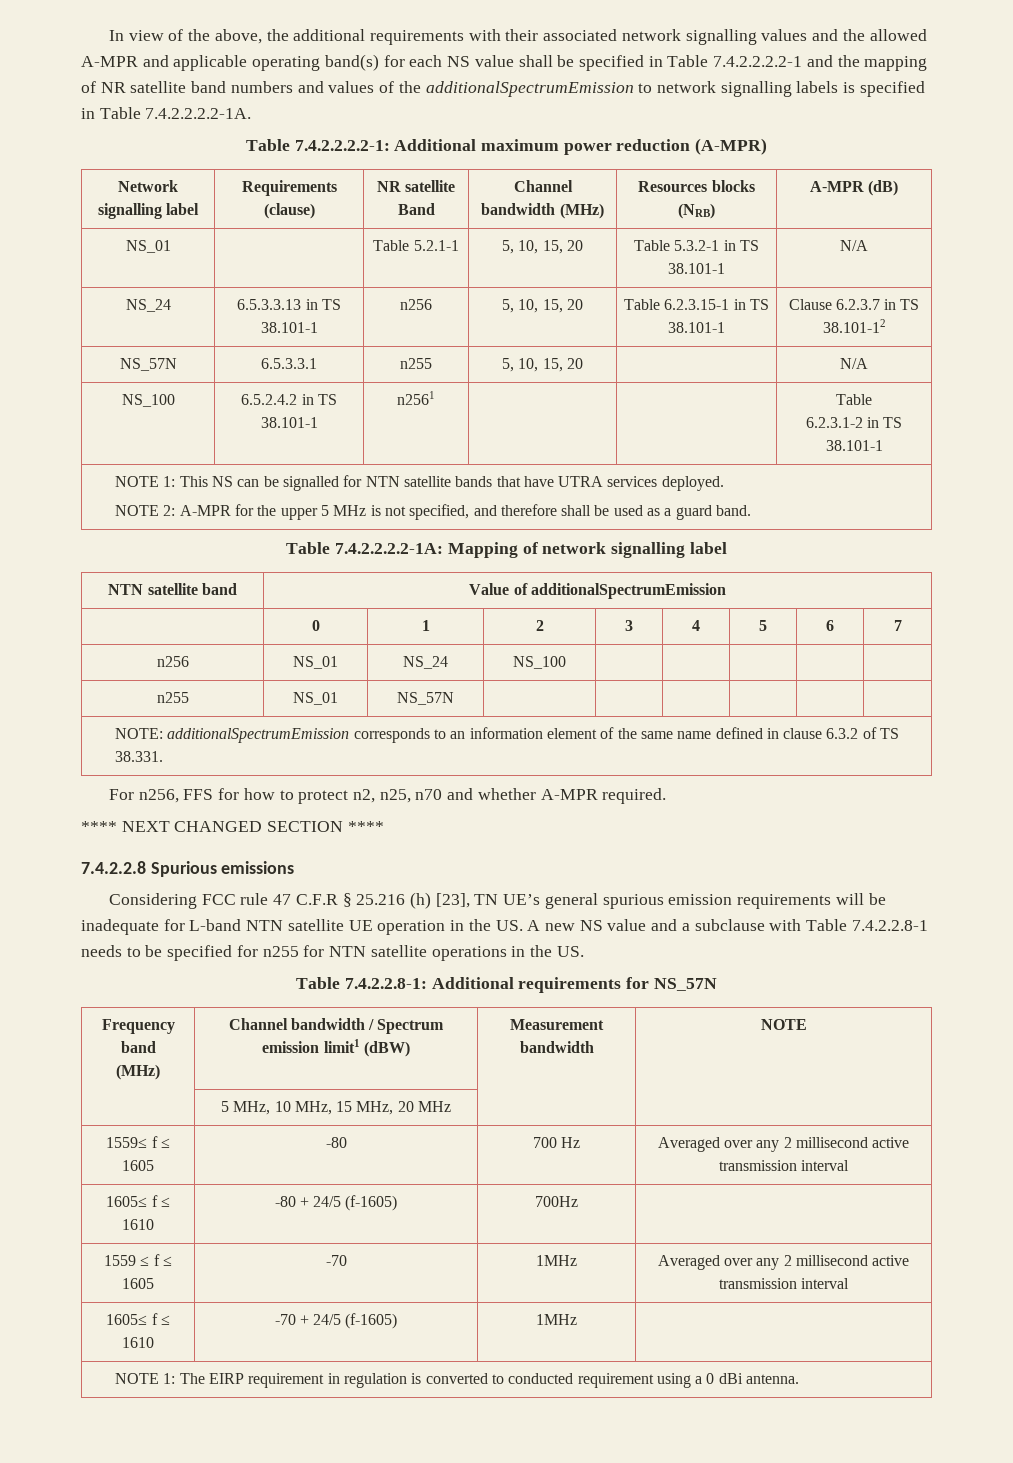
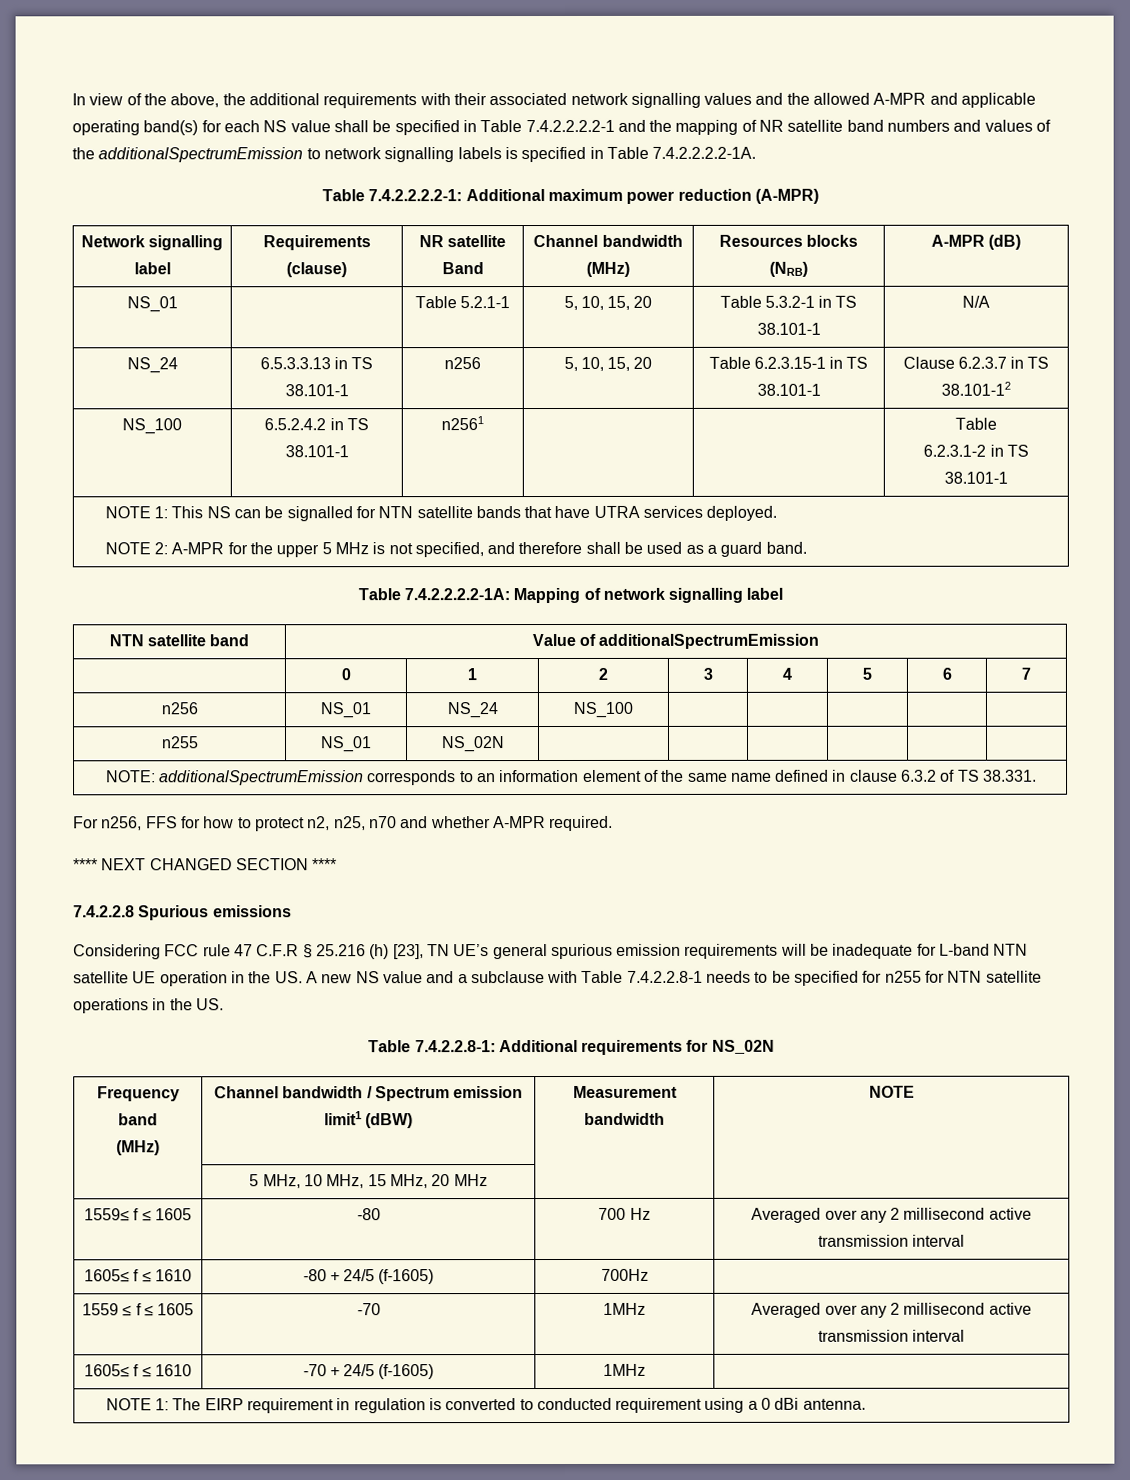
[119,358,177,371] [261,358,317,369] [400,358,432,369] [502,358,583,372] [840,358,868,369] // NS_57N | 6.5.3.3.1 | n255 | 5, 10, 15, 20 | | N/A -> (1011, 388) none
[397,692,454,705] NS_57N -> [440,736,505,753] NS_02N
[653,978,717,991] NS_57N -> [711,1039,775,1054] NS_02N

